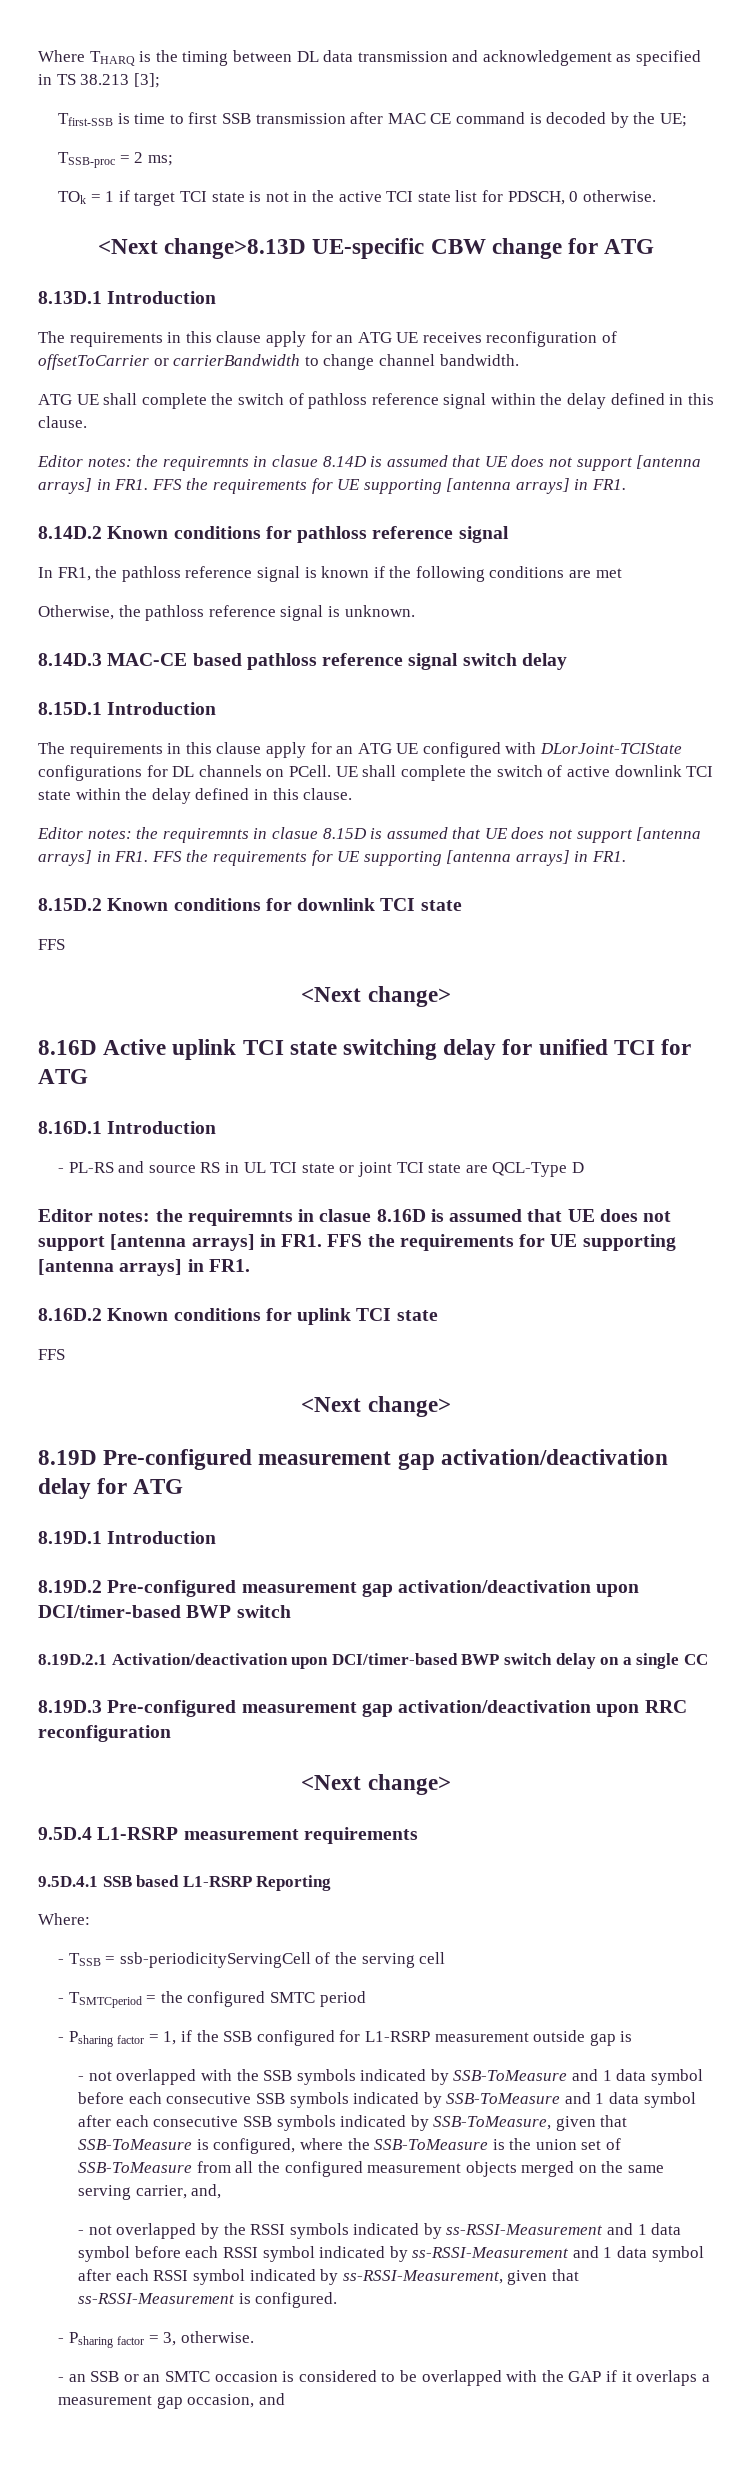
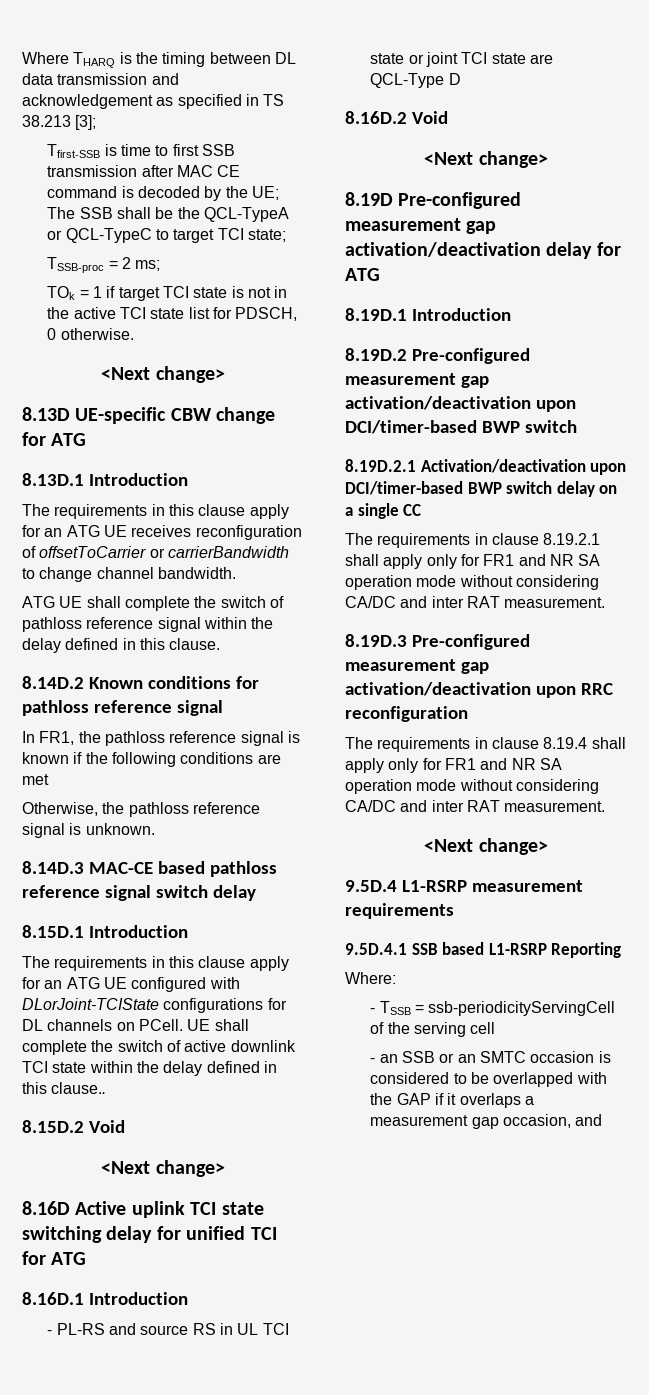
(687, 120) none -> [47,207,289,222] [47,228,286,243] The SSB shall be the QCL-TypeA or QCL-TypeC to target TCI state;
[164,238,307,259] change>8.13D -> [155,366,225,383] [22,407,70,421] change> // 8.13D
[37,455,702,471] [38,478,627,494] // Editor notes: the requiremnts in clasue 8.14D is assumed that UE does not support [antenna arrays] in FR1. FFS the requirements for UE supporting [antenna arrays] in FR1. -> (221, 644) none
[303,788,353,800] [37,827,702,843] [38,850,627,866] [38,898,462,911] [38,939,65,950] clause. // Editor notes: the requiremnts in clasue 8.15D is assumed that UE does not support [antenna arrays] in FR1. FFS the requirements for UE supporting [antenna arrays] in FR1. // 8.15D.2 Known conditions for downlink TCI state // FFS -> [51,1082,107,1094] [22,1120,125,1133] clause.. // 8.15D.2 Void
[38,1209,672,1226] [38,1234,676,1251] [38,1259,250,1276] [38,1308,438,1325] [38,1349,65,1360] Editor notes: the requiremnts in clasue 8.16D is assumed that UE does not support [antenna arrays] in FR1. FFS the requirements for UE supporting [antenna arrays] in FR1. // 8.16D.2 Known conditions for uplink TCI state // FFS -> [345,111,448,124] 8.16D.2 Void
(708, 1659) none -> [345,533,601,548] [345,554,601,569] [345,575,599,590] [345,596,606,608] // The requirements in clause 8.19.2.1 shall apply only for FR1 and NR SA operation mode without considering CA/DC and inter RAT measurement.
(171, 1733) none -> [345,737,626,752] [345,758,562,773] [345,779,599,794] [345,800,606,812] // The requirements in clause 8.19.4 shall apply only for FR1 and NR SA operation mode without considering CA/DC and inter RAT measurement.
[58,1991,366,2008] [58,2030,633,2047] [78,2069,703,2085] [78,2092,696,2108] [78,2115,628,2131] [78,2138,622,2154] [78,2161,665,2177] [78,2184,222,2200] [78,2223,682,2239] [78,2246,704,2262] [78,2269,579,2285] [78,2292,338,2308] [58,2331,255,2348] // - TSMTCperiod = the configured SMTC period // - Psharing factor = 1, if the SSB configured for L1-RSRP measurement outside gap is // - not overlapped with the SSB symbols indicated by SSB-ToMeasure and 1 data symbol before each consecutive SSB symbols indicated by SSB-ToMeasure and 1 data symbol after each consecutive SSB symbols indicated by SSB-ToMeasure, given that SSB-ToMeasure is configured, where the SSB-ToMeasure is the union set of SSB-ToMeasure from all the configured measurement objects merged on the same serving carrier, and, // - not overlapped by the RSSI symbols indicated by ss-RSSI-Measurement and 1 data symbol before each RSSI symbol indicated by ss-RSSI-Measurement and 1 data symbol after each RSSI symbol indicated by ss-RSSI-Measurement, given that ss-RSSI-Measurement is configured. // - Psharing factor = 3, otherwise. -> (496, 1028) none

